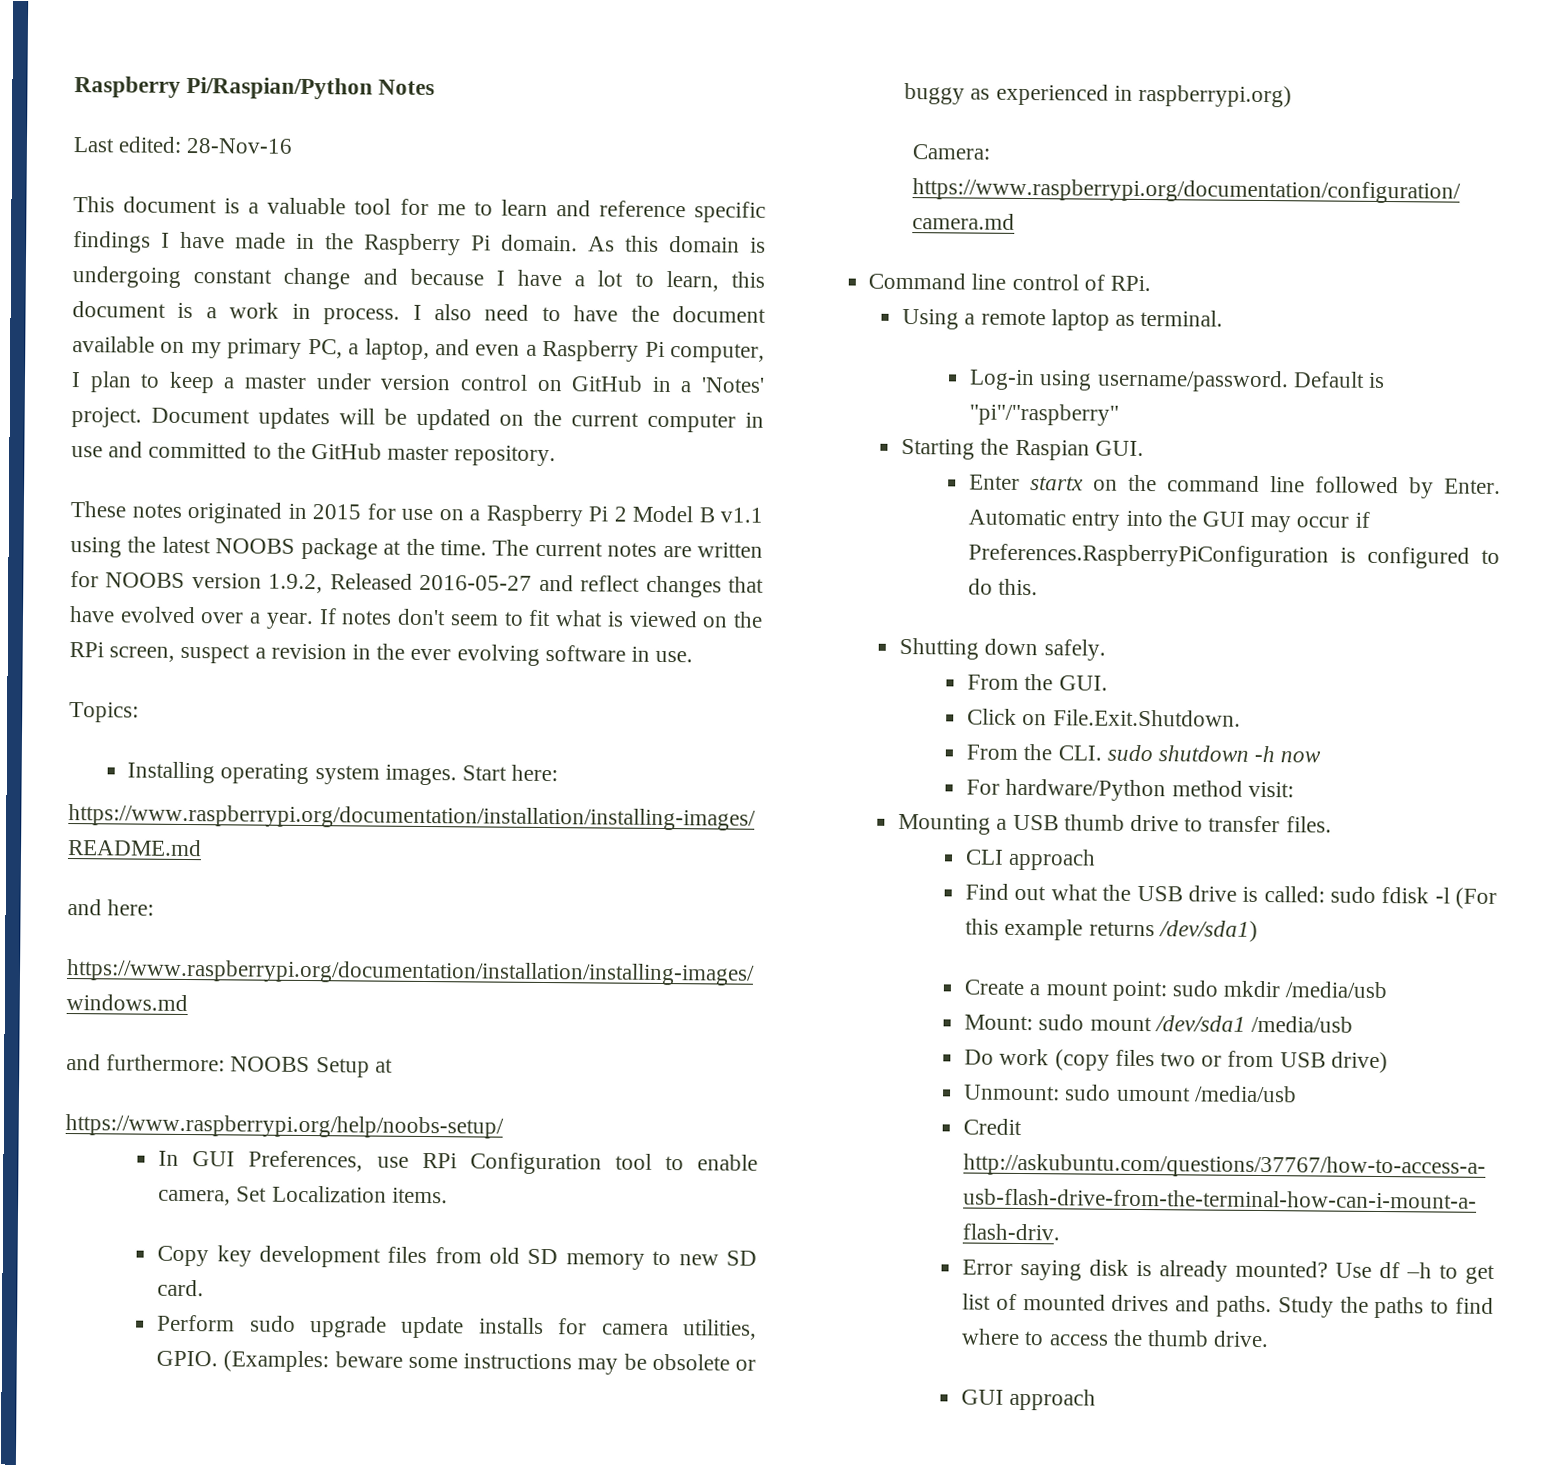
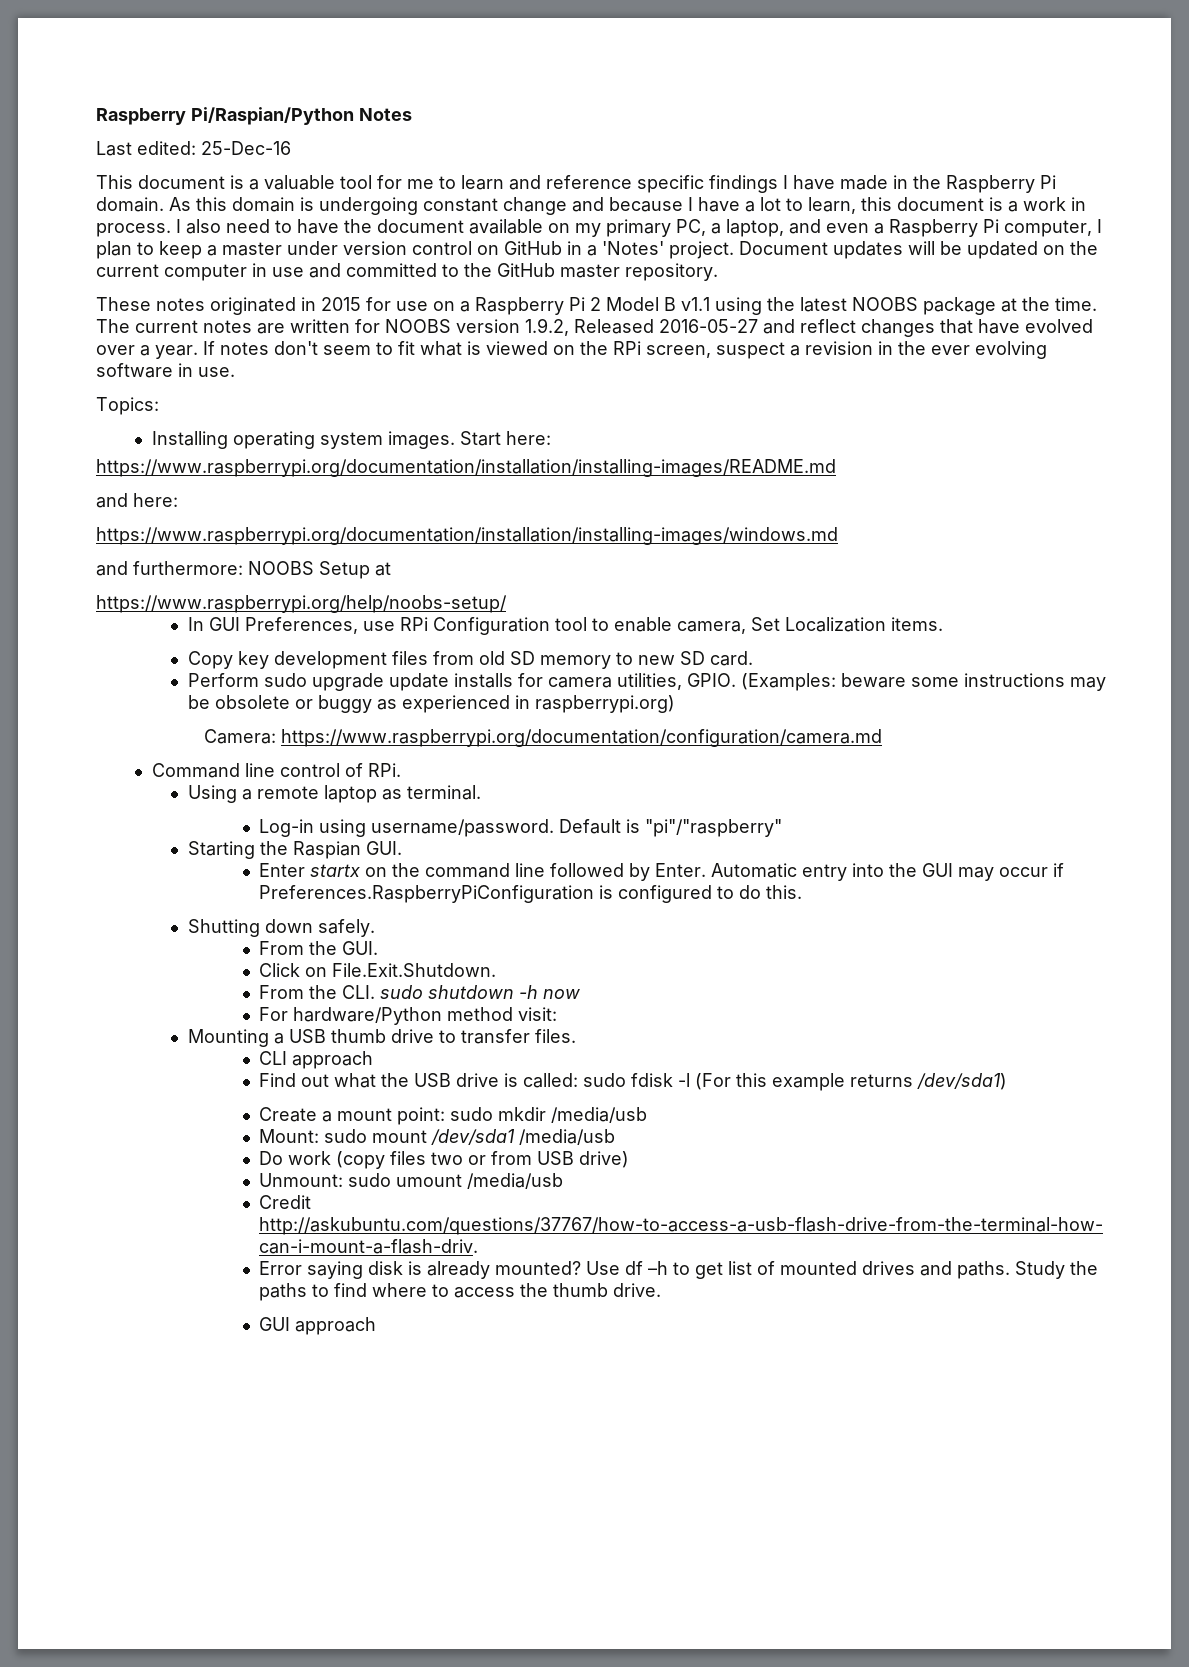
[186,137,294,154] 28-Nov-16 -> [201,141,291,155] 25-Dec-16

